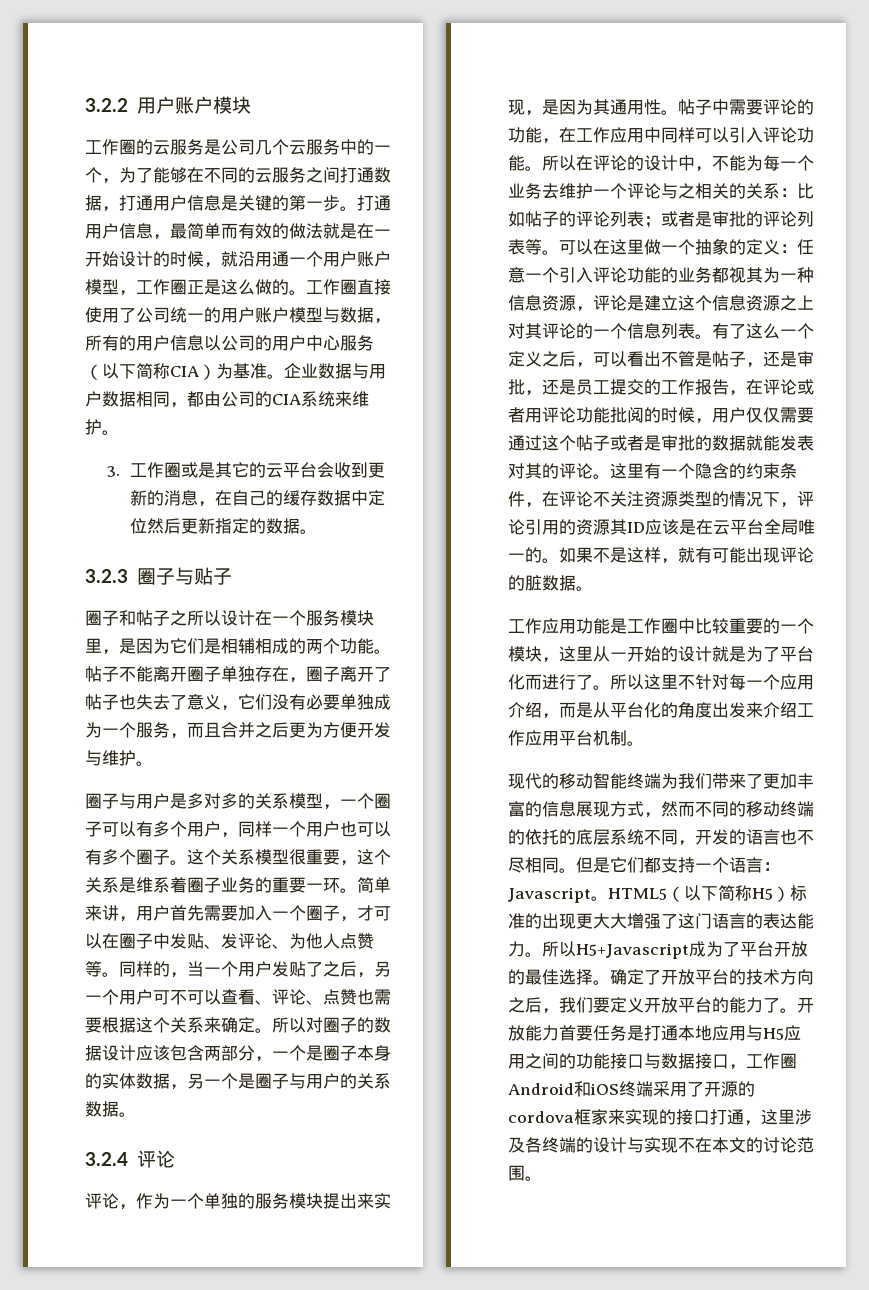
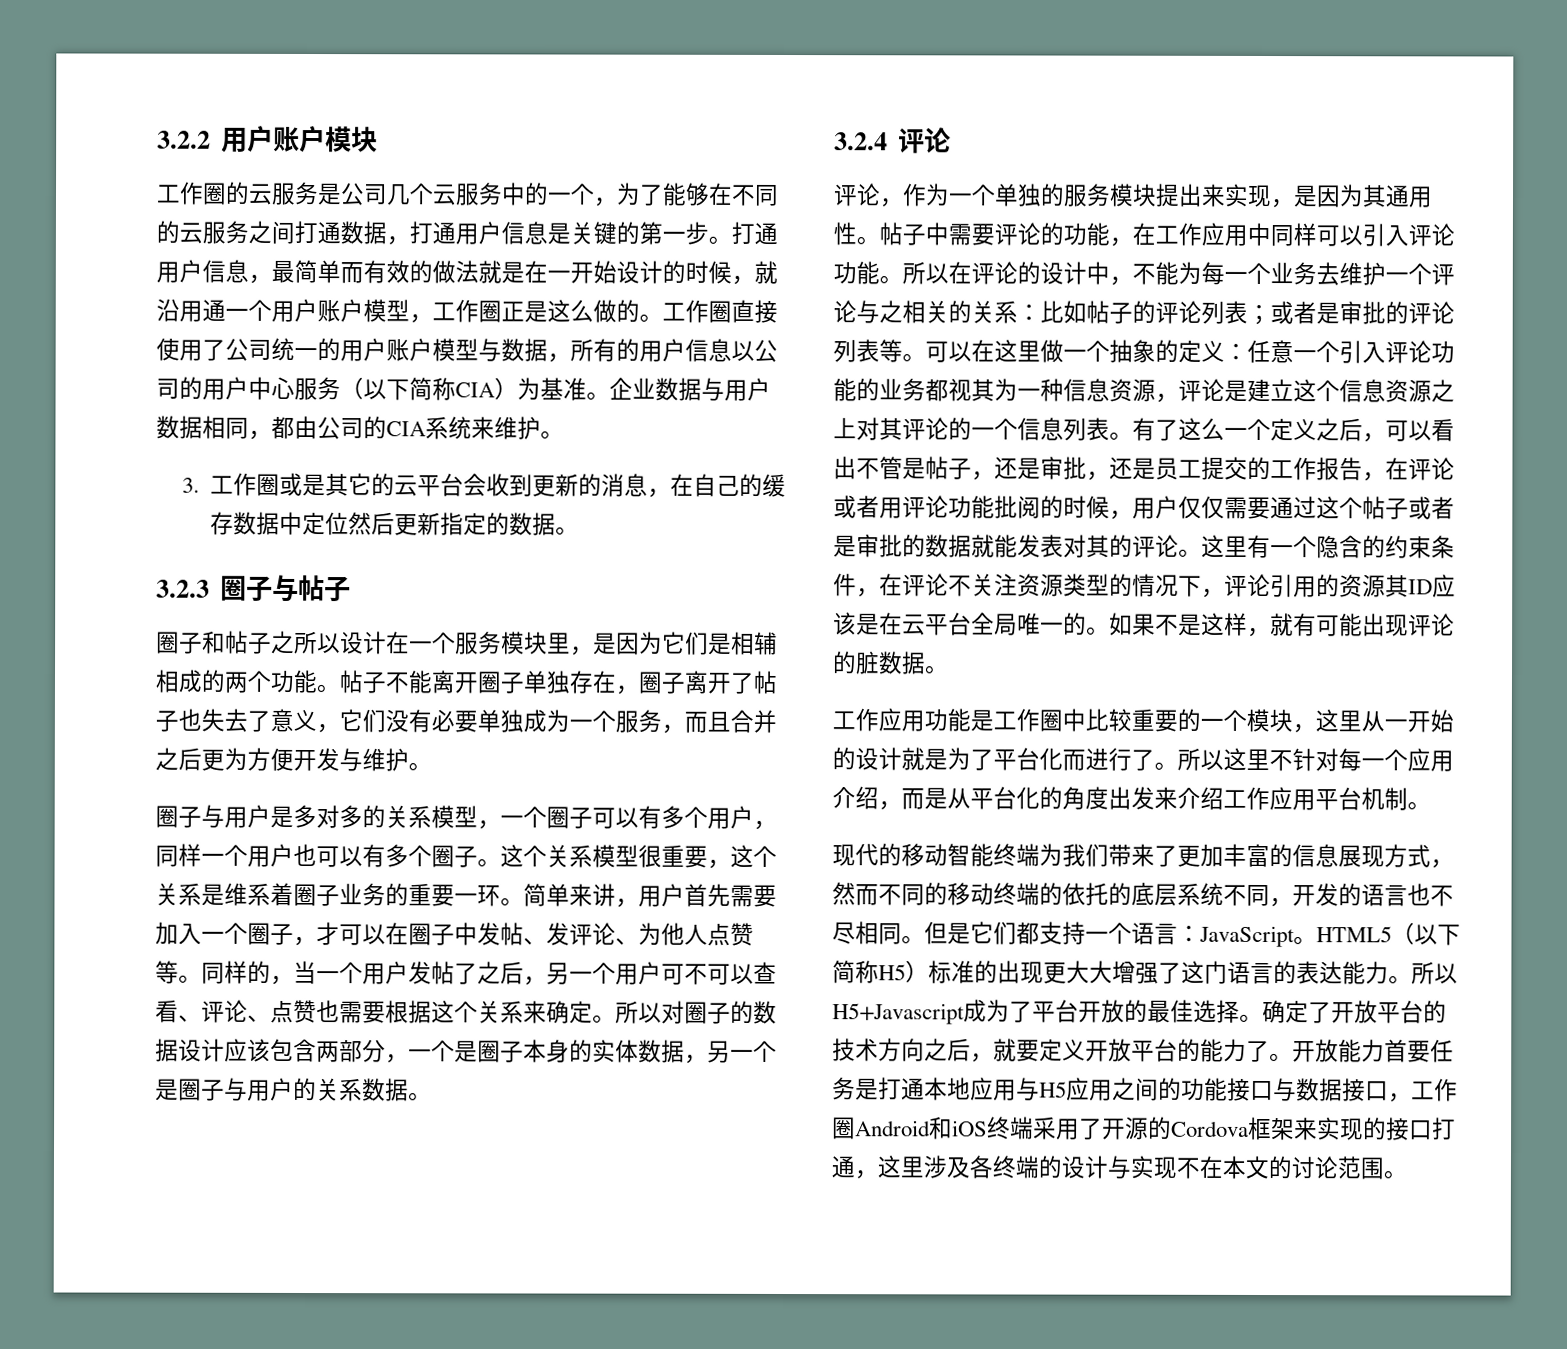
[193,567,213,585] 贴 -> [298,574,326,602] 帖
[187,933,204,949] 贴 -> [500,922,524,946] 帖
[289,961,306,977] 贴 -> [431,961,455,985] 帖
[508,887,591,903] Javascript -> [1199,925,1295,948] JavaScript
[559,997,593,1013] 我们 -> [993,1038,1017,1062] 就
[508,1109,608,1125] cordova框家 -> [1171,1116,1295,1141] Cordova框架

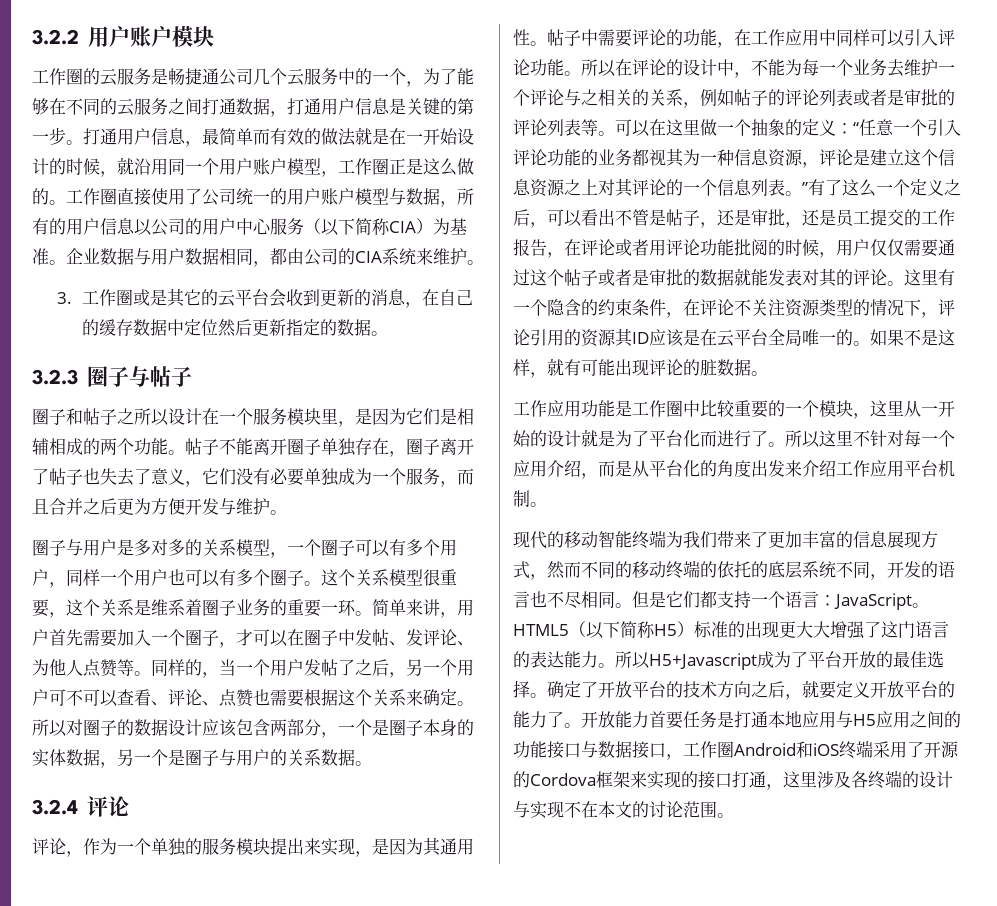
(342, 194) none -> [168,68,219,85] 畅捷通
[202,299,226,322] 通 -> [168,158,185,175] 同
[1017,300,1064,323] ：比 -> [683,89,717,108] ，例
[1247,304,1271,326] ； -> (853, 97) none
(1248, 351) none -> [853,122,859,134] “
(1133, 435) none -> [802,182,808,194] ”

